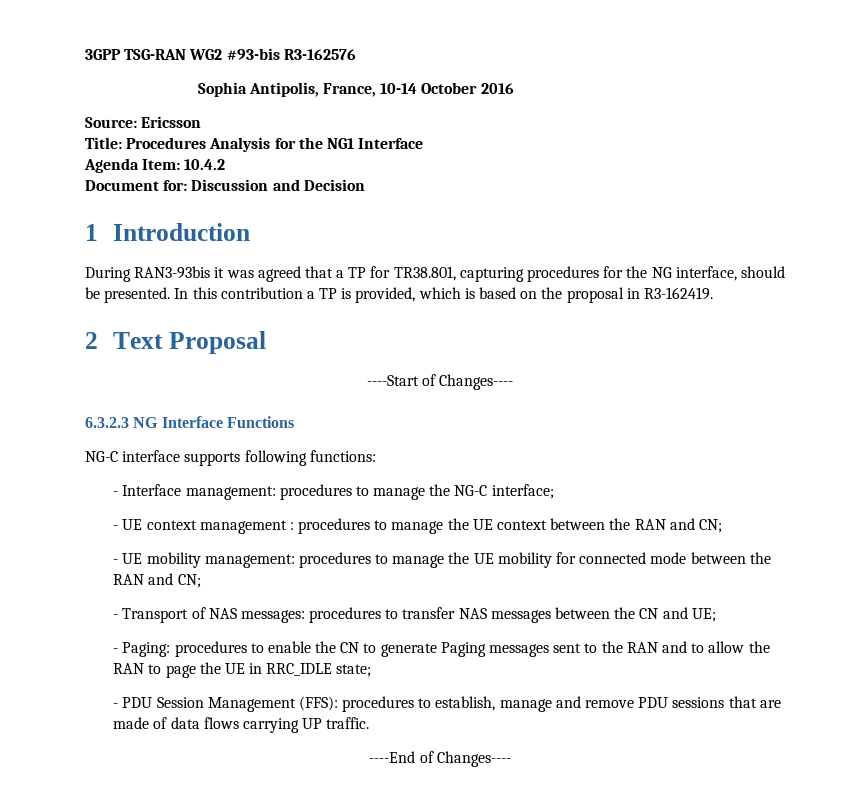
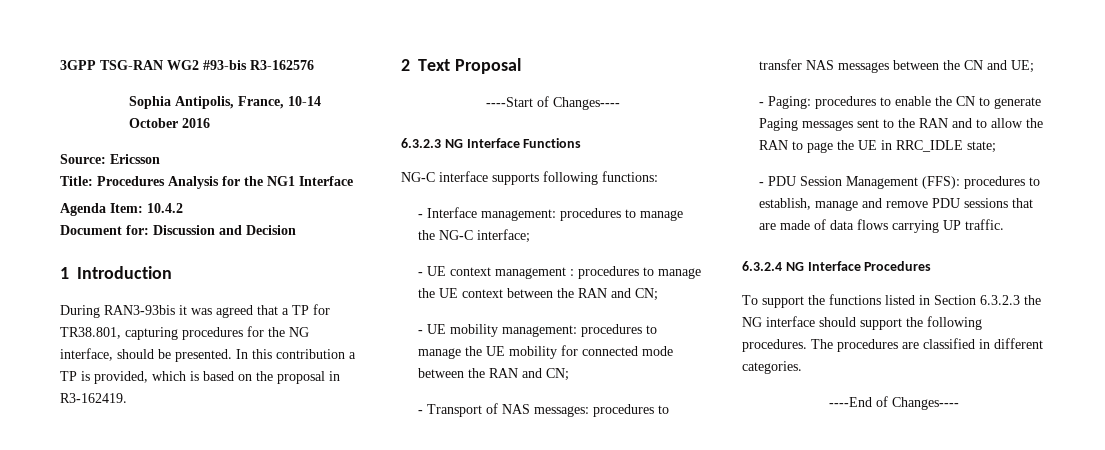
(370, 723) none -> [742,261,932,271] [742,294,1041,308] [742,316,982,330] [742,338,1043,352] [742,361,802,374] // 6.3.2.4 NG Interface Procedures // To support the functions listed in Section 6.3.2.3 the NG interface should support the following procedures. The procedures are classified in different categories.

